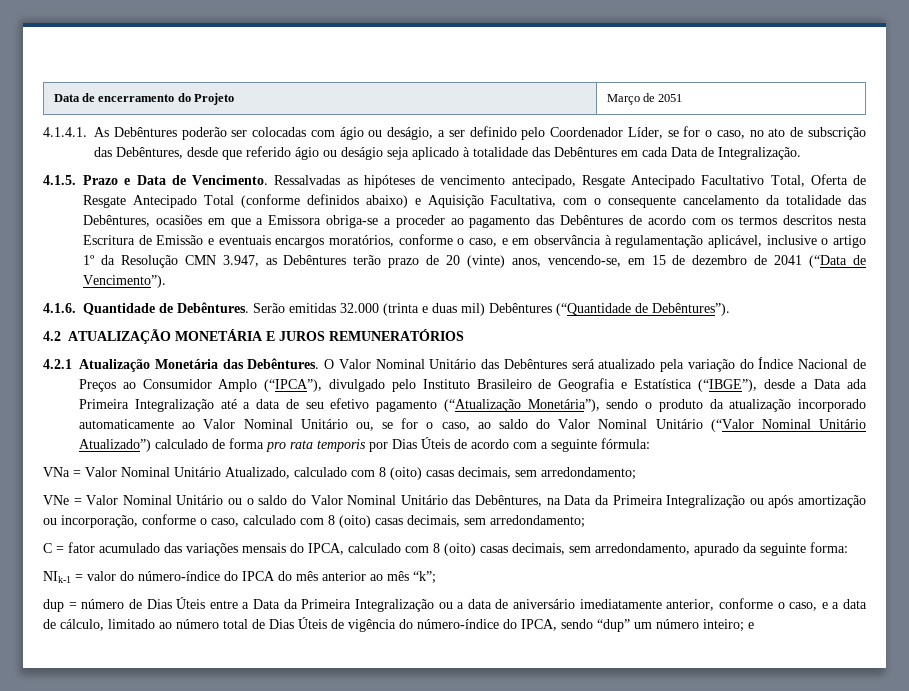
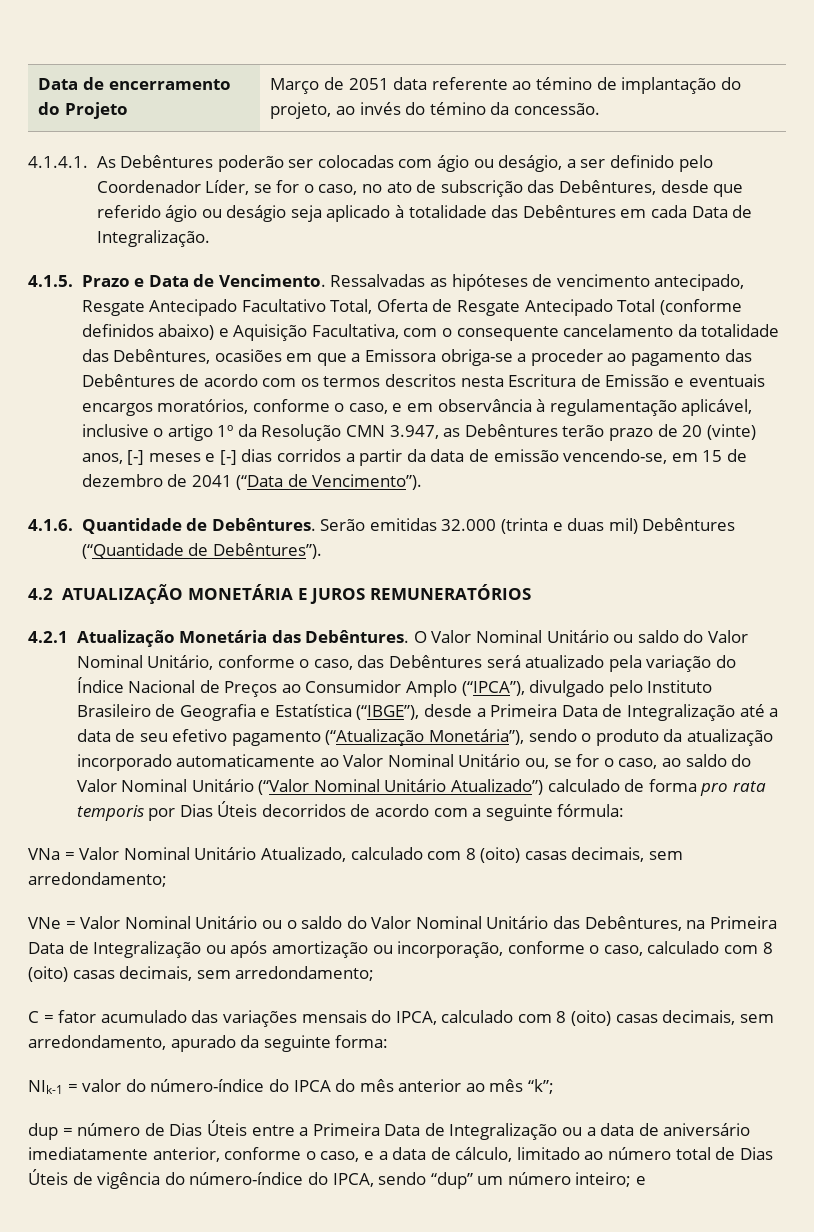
(683, 98) none -> [393,77,741,94] [270,102,600,119] data referente ao témino de implantação do projeto, ao invés do témino da concessão.
(541, 262) none -> [127,449,559,466] [-] meses e [-] dias corridos a partir da data de emissão
(477, 364) none -> [613,630,748,643] [76,655,353,670] ou saldo do Valor Nominal Unitário, conforme o caso,
[814,379,868,389] [79,399,129,409] Data ada Primeira -> [490,704,623,717] Primeira Data de
(450, 443) none -> [261,804,346,817] decorridos
[564,495,663,505] Data da Primeira -> [709,916,777,929] [28,941,89,954] Primeira Data de
[253,599,352,609] Data da Primeira -> [312,1123,445,1136] Primeira Data de

